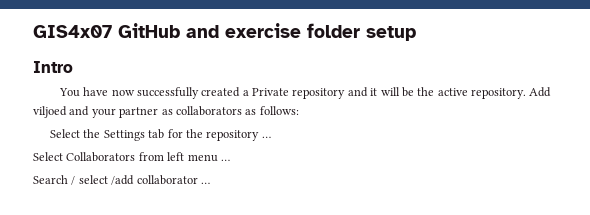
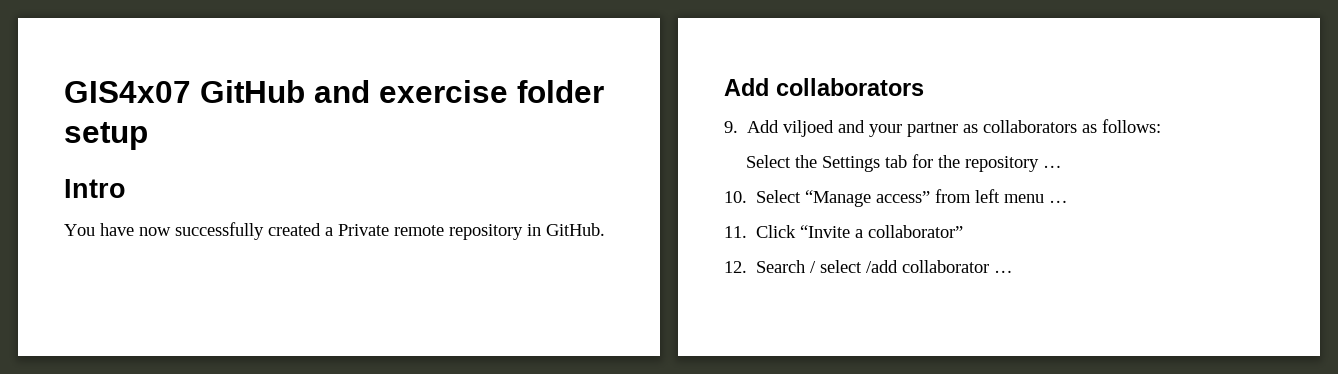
[292,87,527,99] repository and it will be the active repository. -> [394,223,605,240] [724,78,924,96] [724,121,738,133] remote repository in GitHub. // Add collaborators // 9.
[33,152,136,162] Select Collaborators -> [724,190,931,207] 10. Select “Manage access”
(230, 160) none -> [724,225,964,238] [724,261,747,273] 11. Click “Invite a collaborator” // 12.

